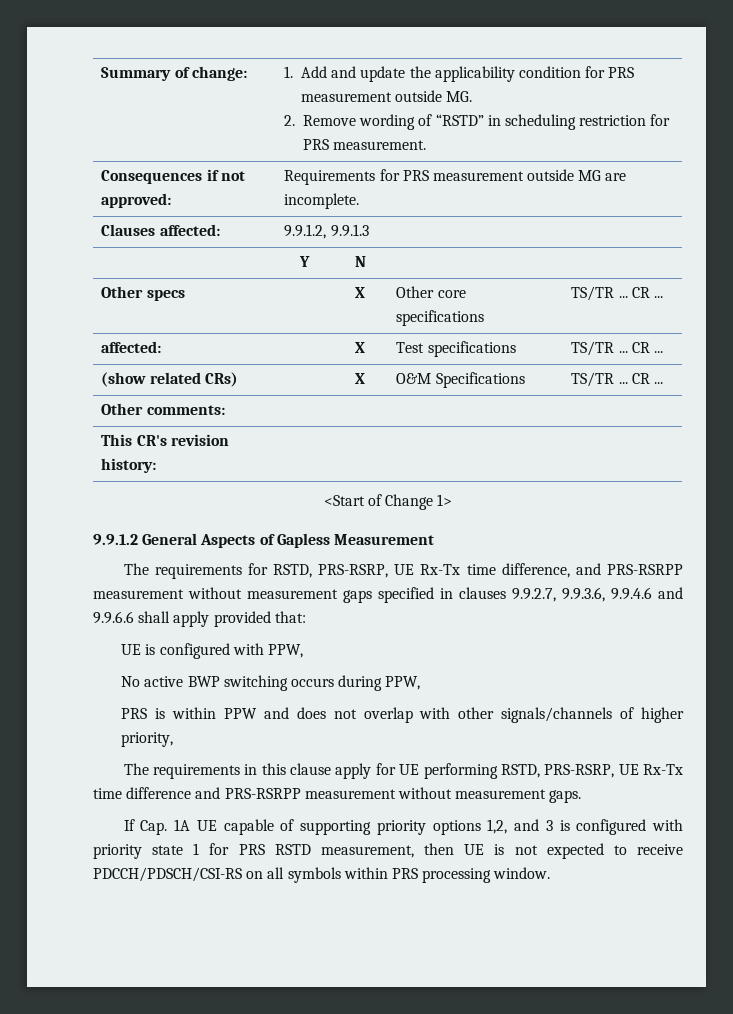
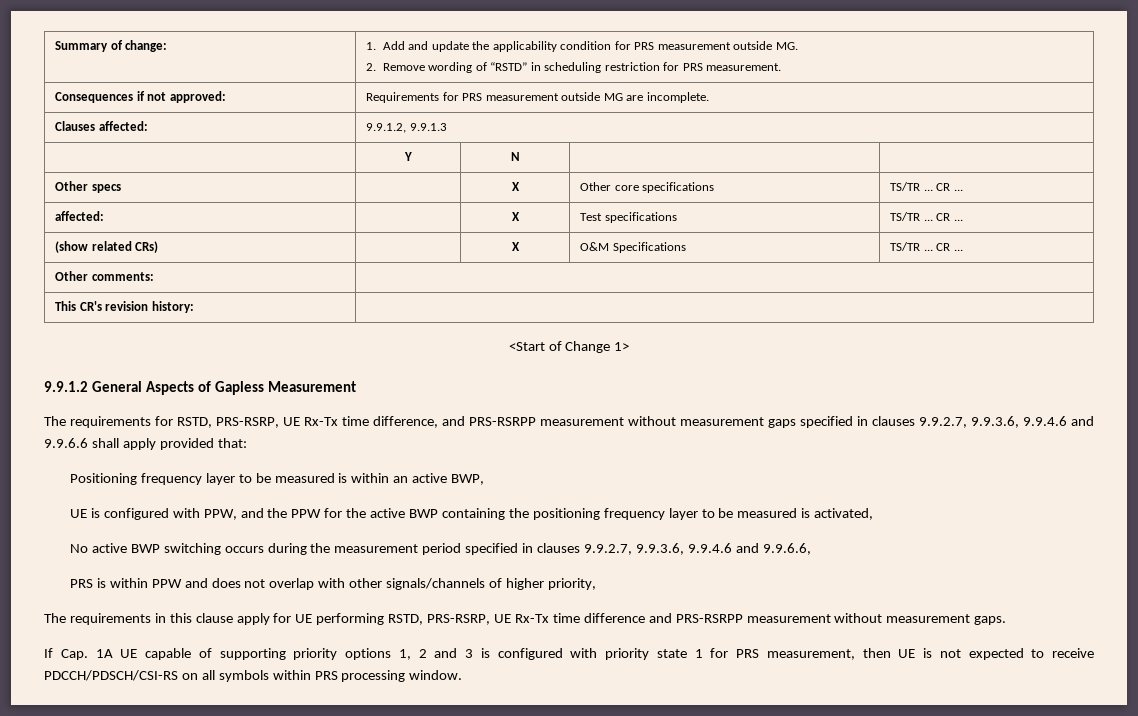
(306, 617) none -> [69,473,485,485] // Positioning frequency layer to be measured is within an active BWP,
(303, 651) none -> [240,508,874,520] and the PPW for the active BWP containing the positioning frequency layer to be measured is activated,
[385,676,421,690] PPW, -> [310,543,811,555] the measurement period specified in clauses 9.9.2.7, 9.9.3.6, 9.9.4.6 and 9.9.6.6,
[487,819,508,834] 1,2, -> [398,649,427,660] 1, 2
[274,844,311,855] RSTD -> (759, 653) none

